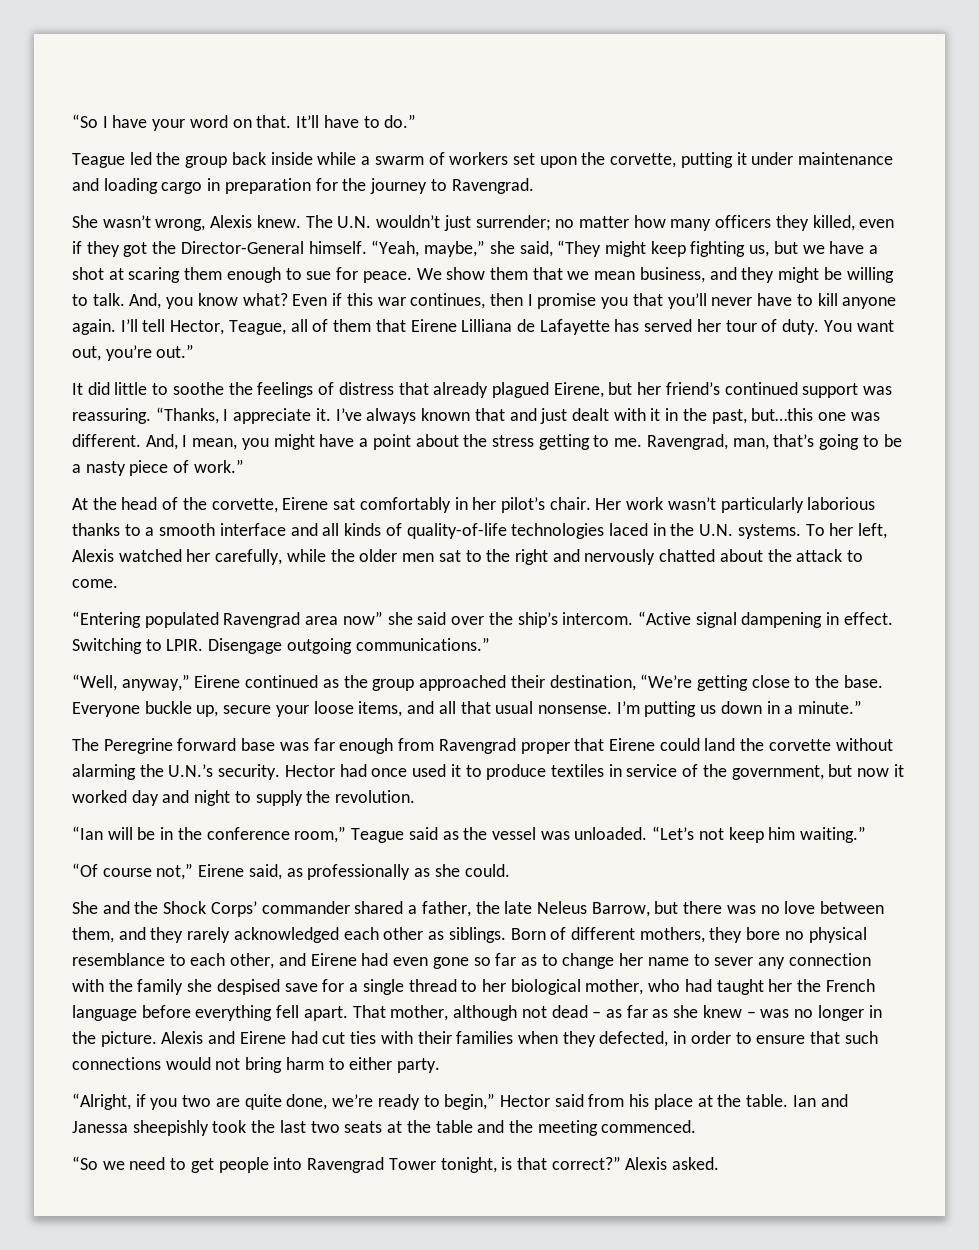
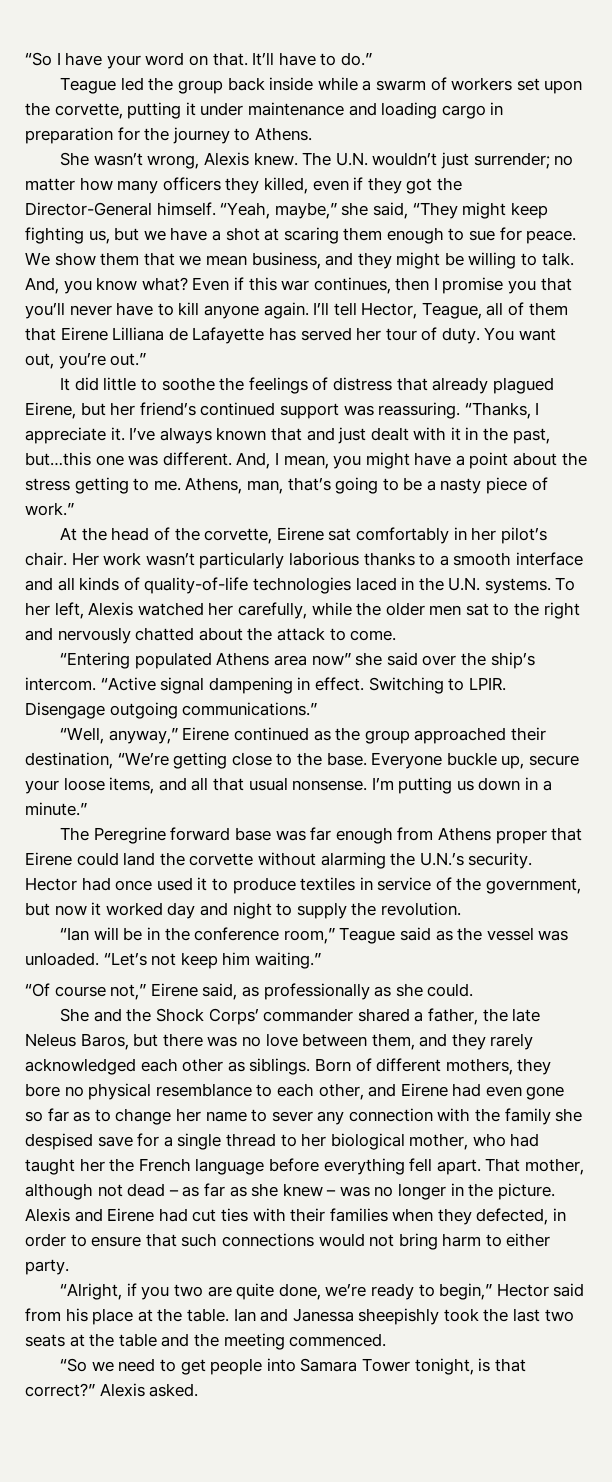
[451,178,534,194] Ravengrad. -> [254,127,312,141] Athens.
[646,434,728,450] Ravengrad, -> [185,477,243,494] Athens,
[223,612,301,628] Ravengrad -> [216,652,270,666] Athens
[438,738,516,754] Ravengrad -> [437,827,491,841] Athens
[591,902,650,917] Barrow, -> [80,1033,129,1050] Baros,
[307,1157,385,1173] Ravengrad -> [300,1358,358,1372] Samara

